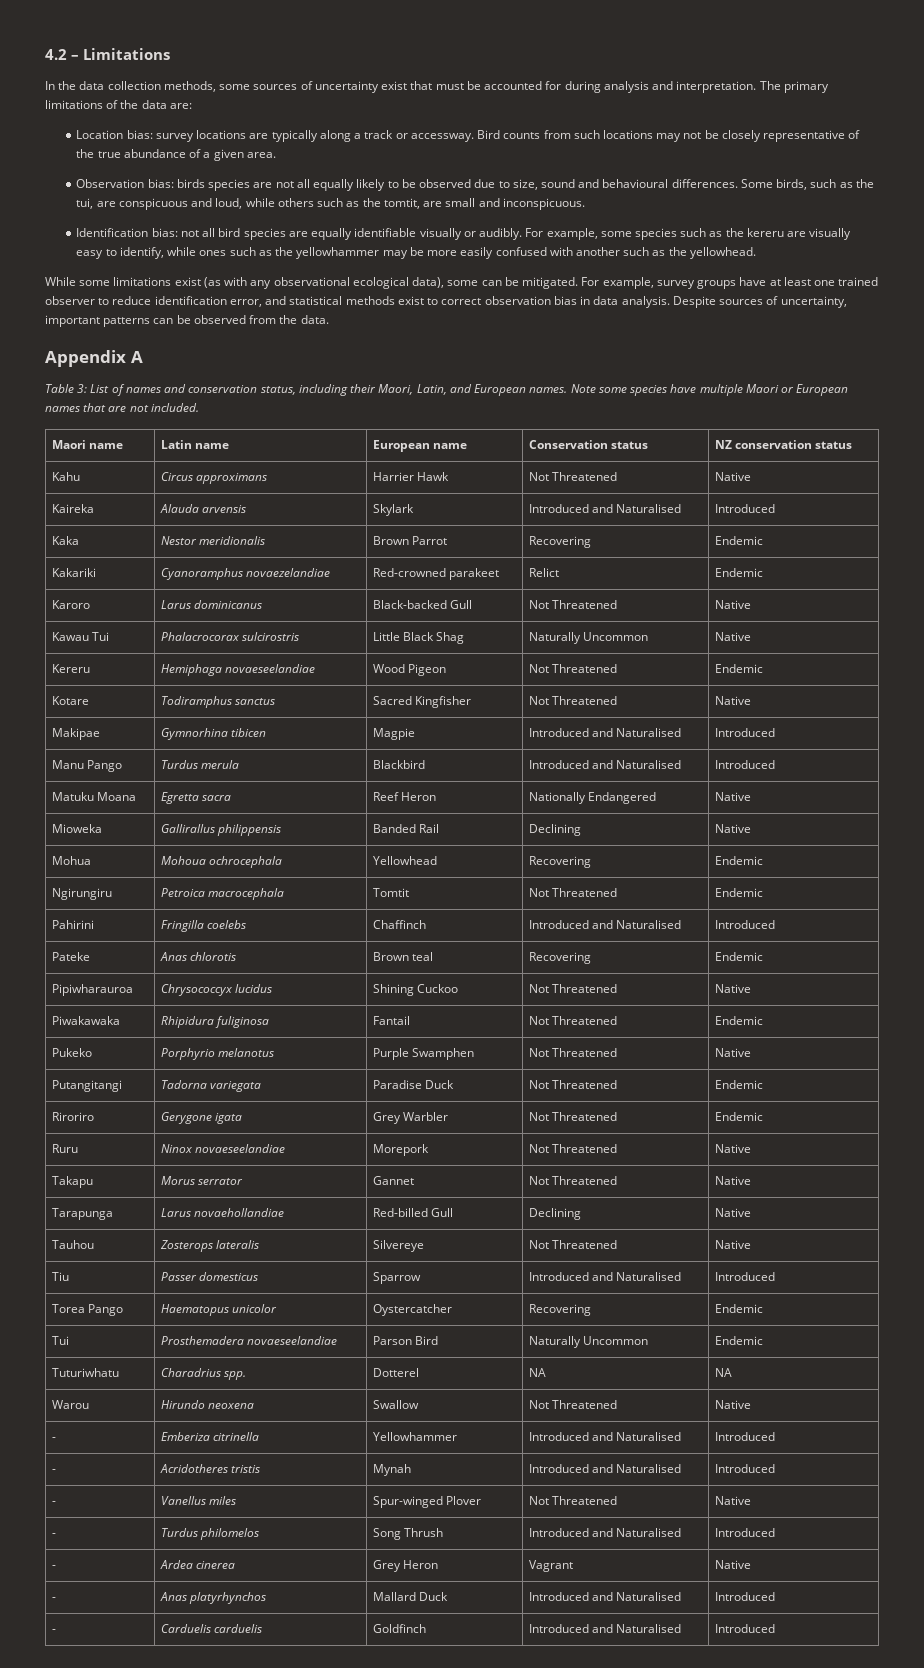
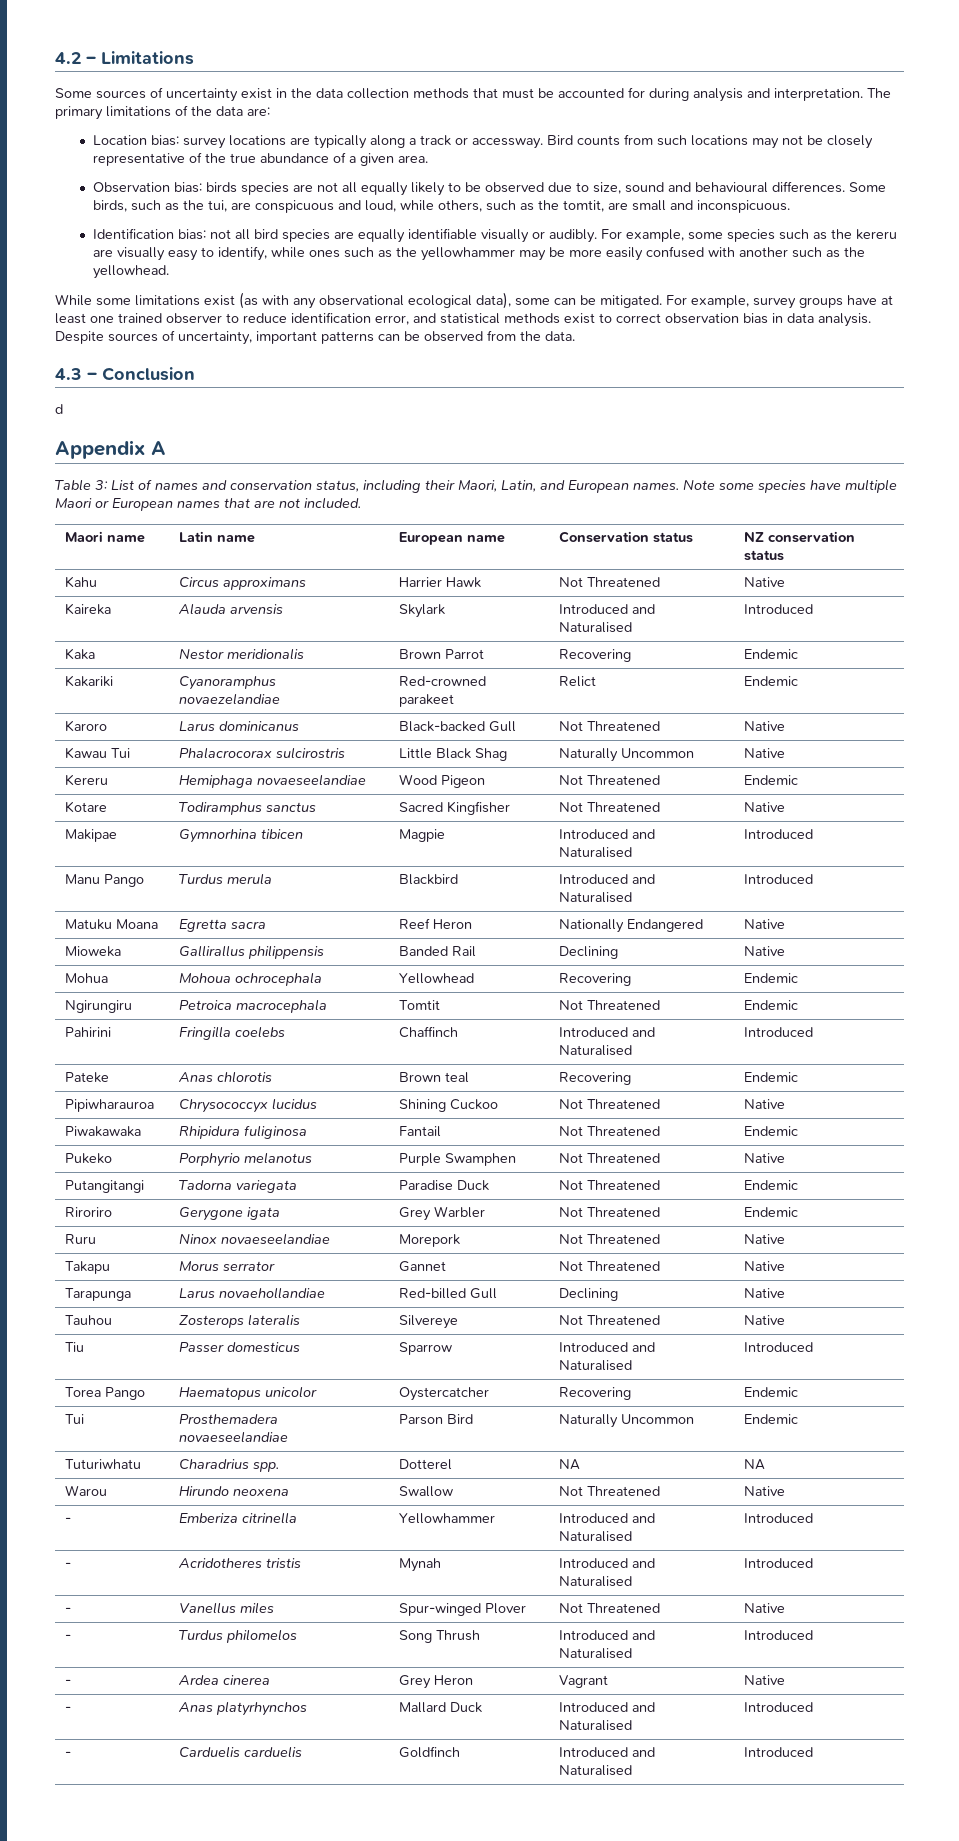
[45,81,408,93] In the data collection methods, some sources of uncertainty exist -> [55,87,469,102] Some sources of uncertainty exist in the data collection methods
[277,198,314,207] others -> [437,200,482,212] others,
(329, 319) none -> [55,367,195,381] [55,404,63,414] // 4.3 – Conclusion // d

